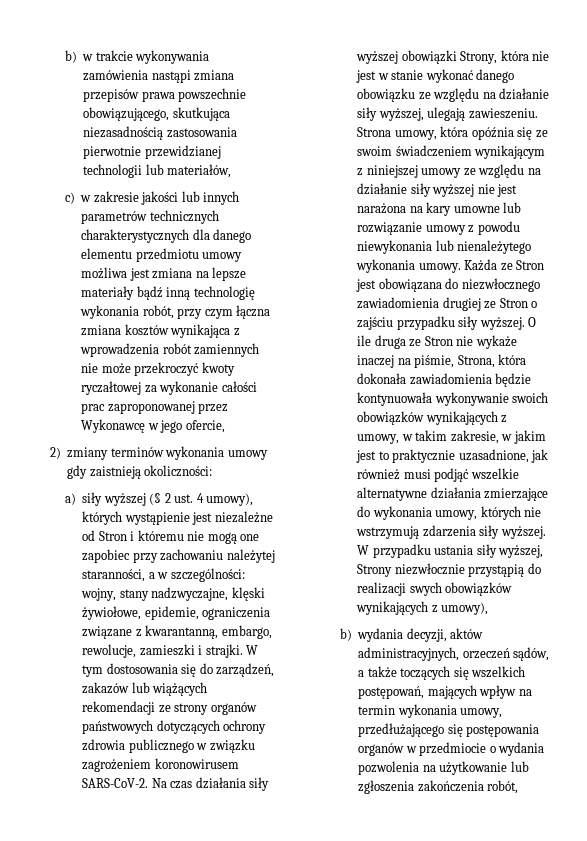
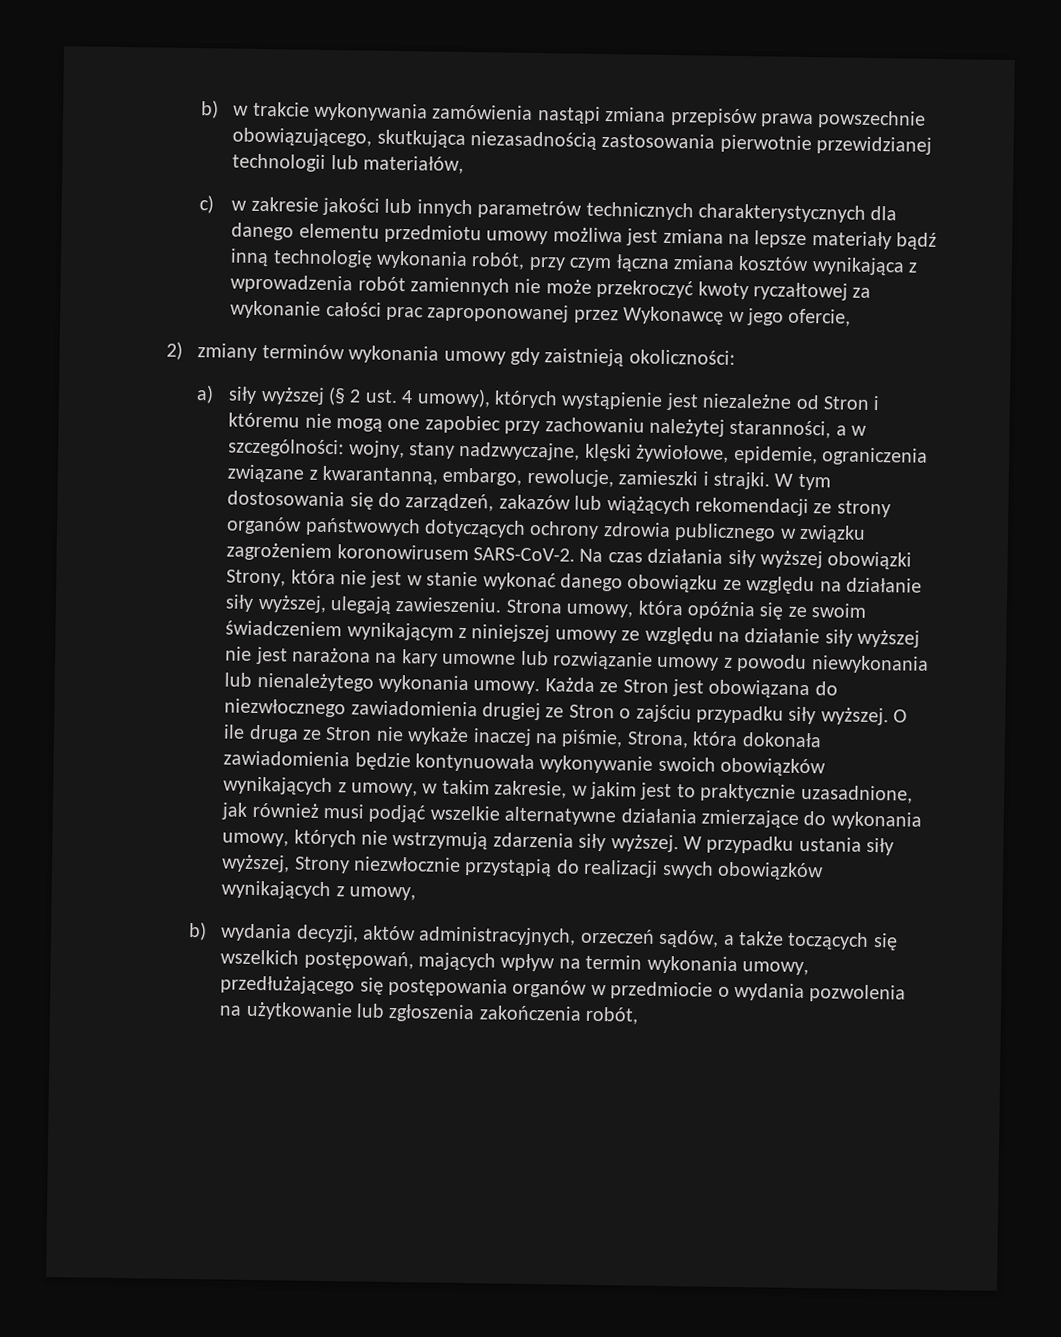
[441,602,489,615] umowy), -> [349,886,417,901] umowy,

